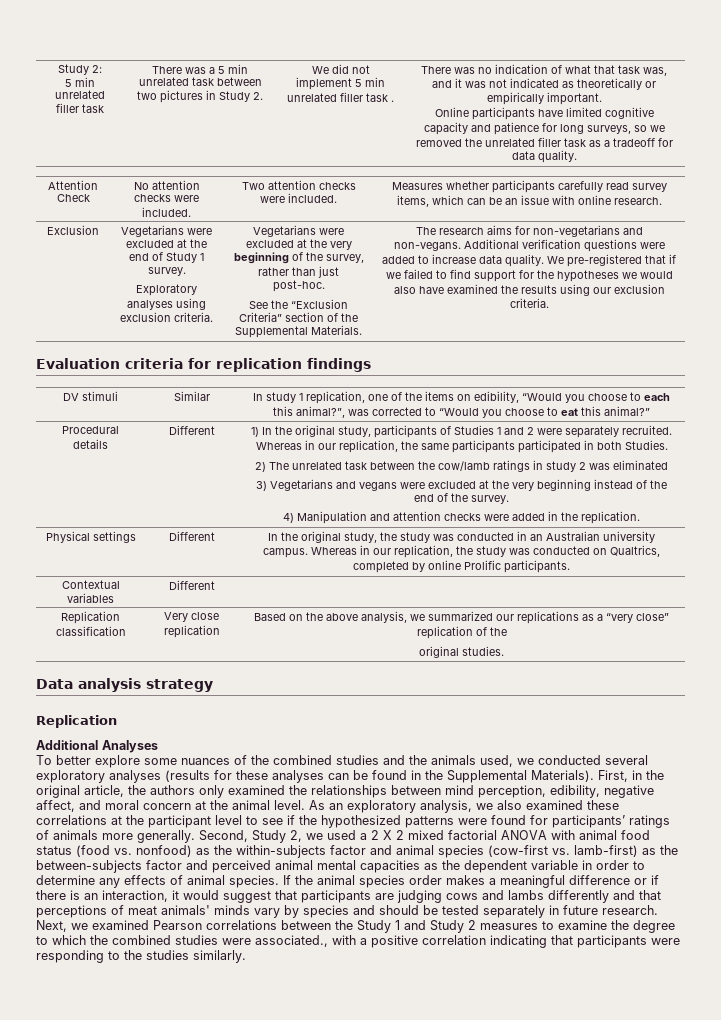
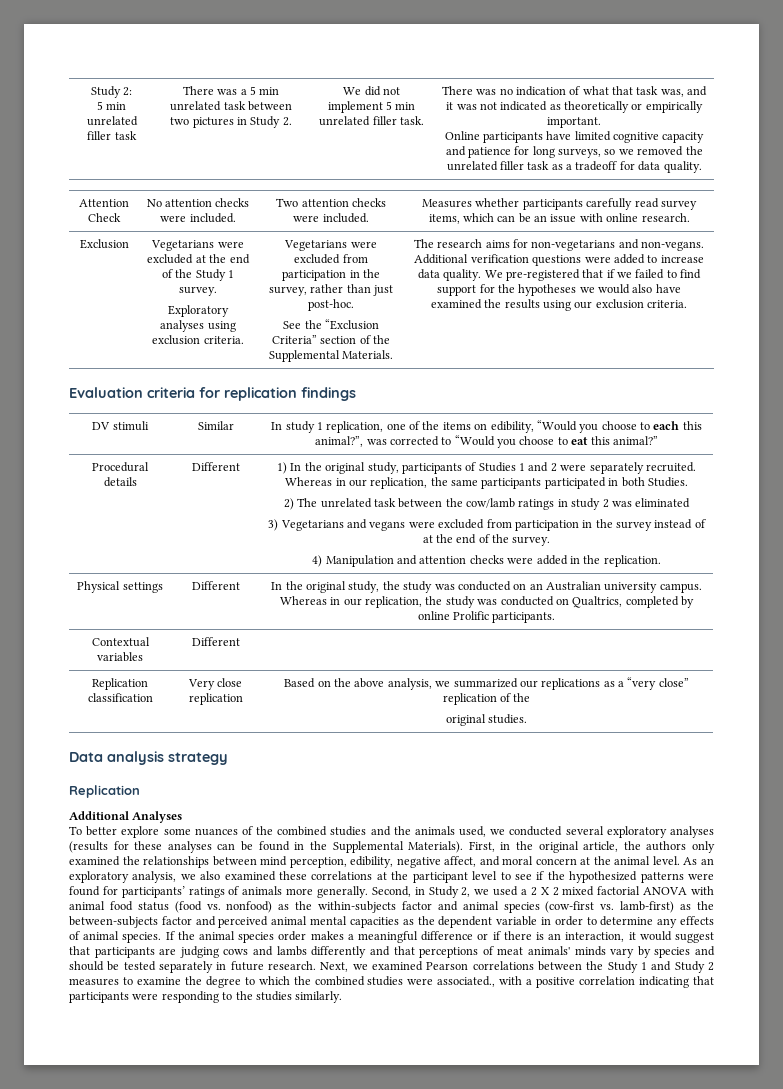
[366,93,394,102] task . -> [399,116,424,125] task.
(163, 256) none -> [175,269,193,278] the
[296,239,352,250] [233,252,303,264] at the very beginning of -> [342,254,368,263] [282,270,360,281] from participation in
[479,479,591,491] at the very beginning -> [486,519,652,531] from participation in the survey
(647, 484) none -> [422,535,433,543] at
[517,531,527,541] in -> [513,583,527,590] on
(248, 836) none -> [414,887,425,895] in

